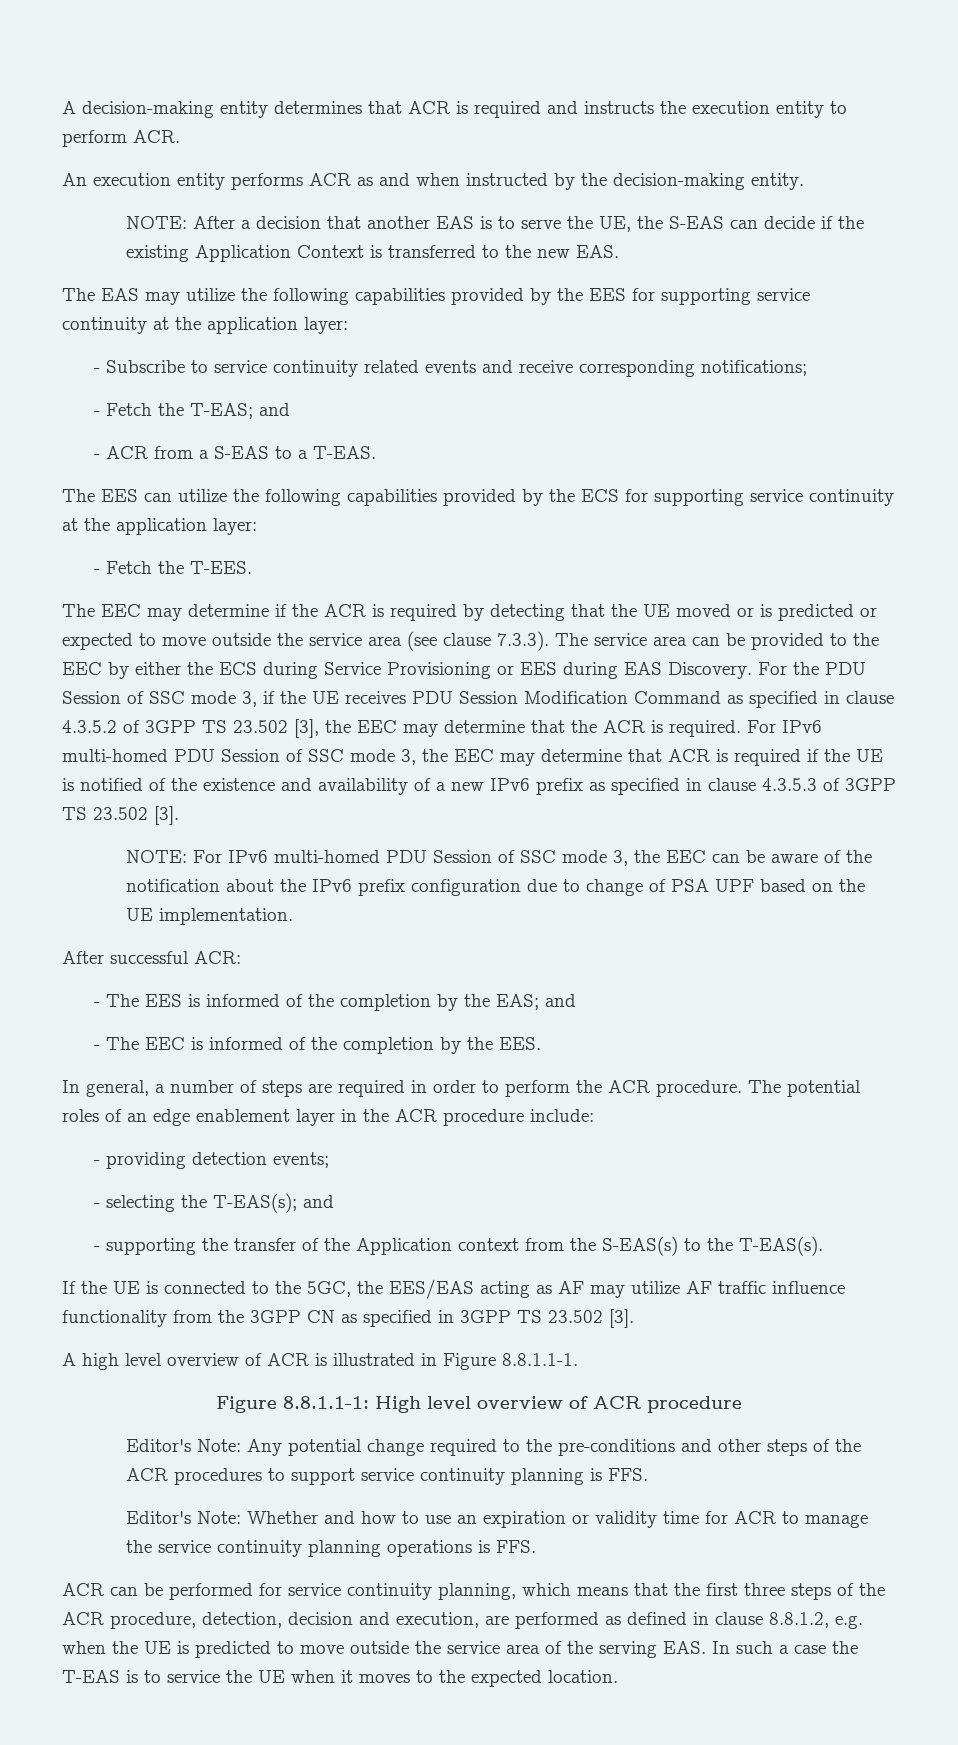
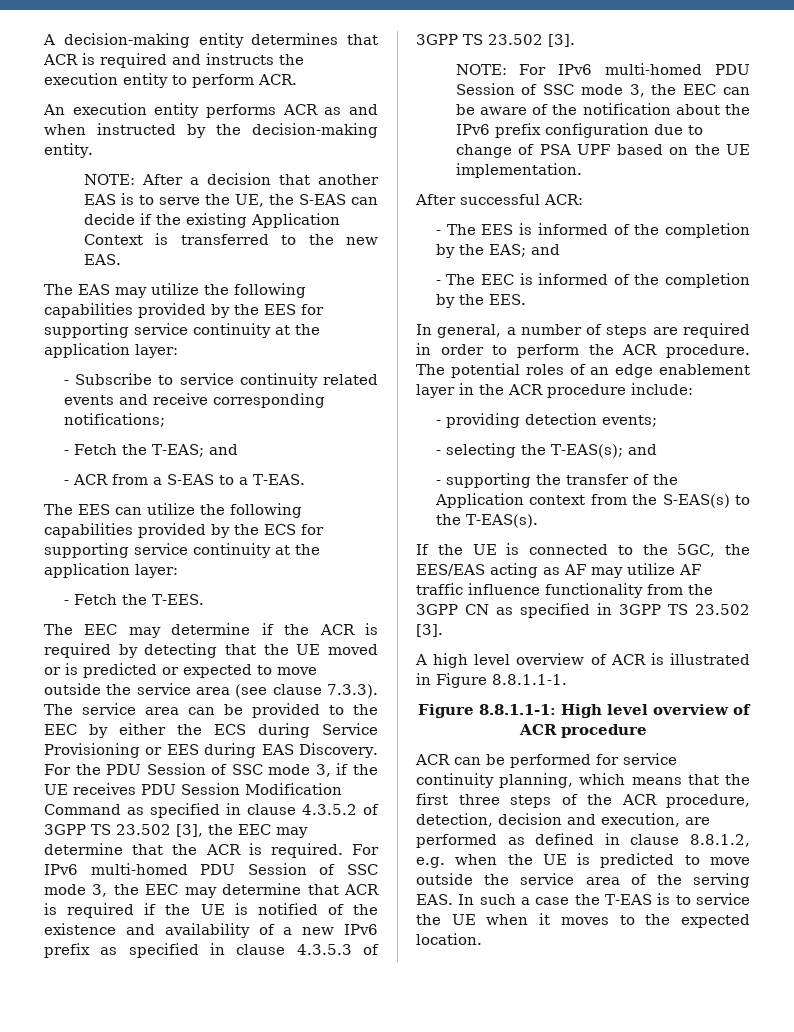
[125,1439,861,1456] [125,1468,648,1485] [125,1511,868,1528] [125,1540,536,1557] // Editor's Note: Any potential change required to the pre-conditions and other steps of the ACR procedures to support service continuity planning is FFS. // Editor's Note: Whether and how to use an expiration or validity time for ACR to manage the service continuity planning operations is FFS. -> (647, 731) none

